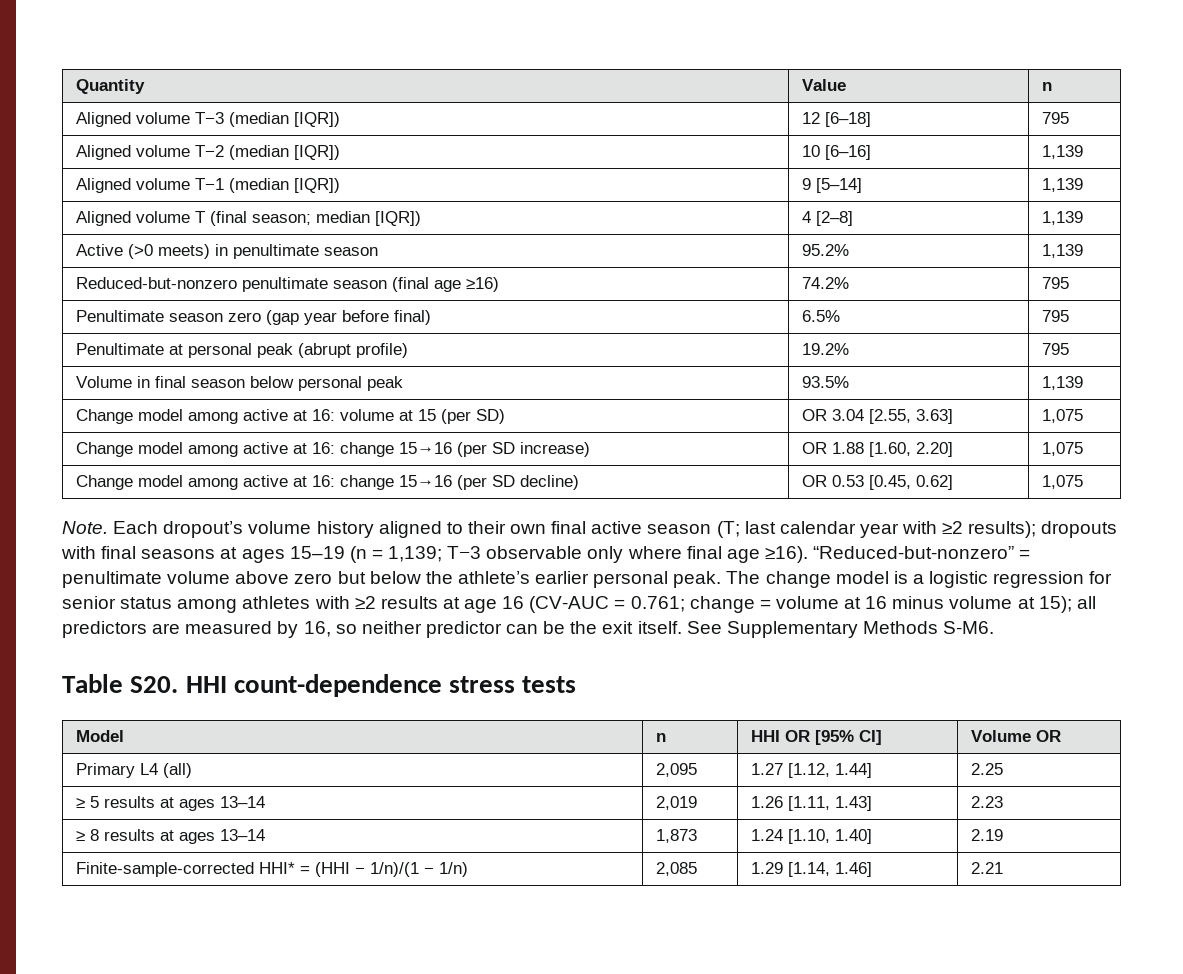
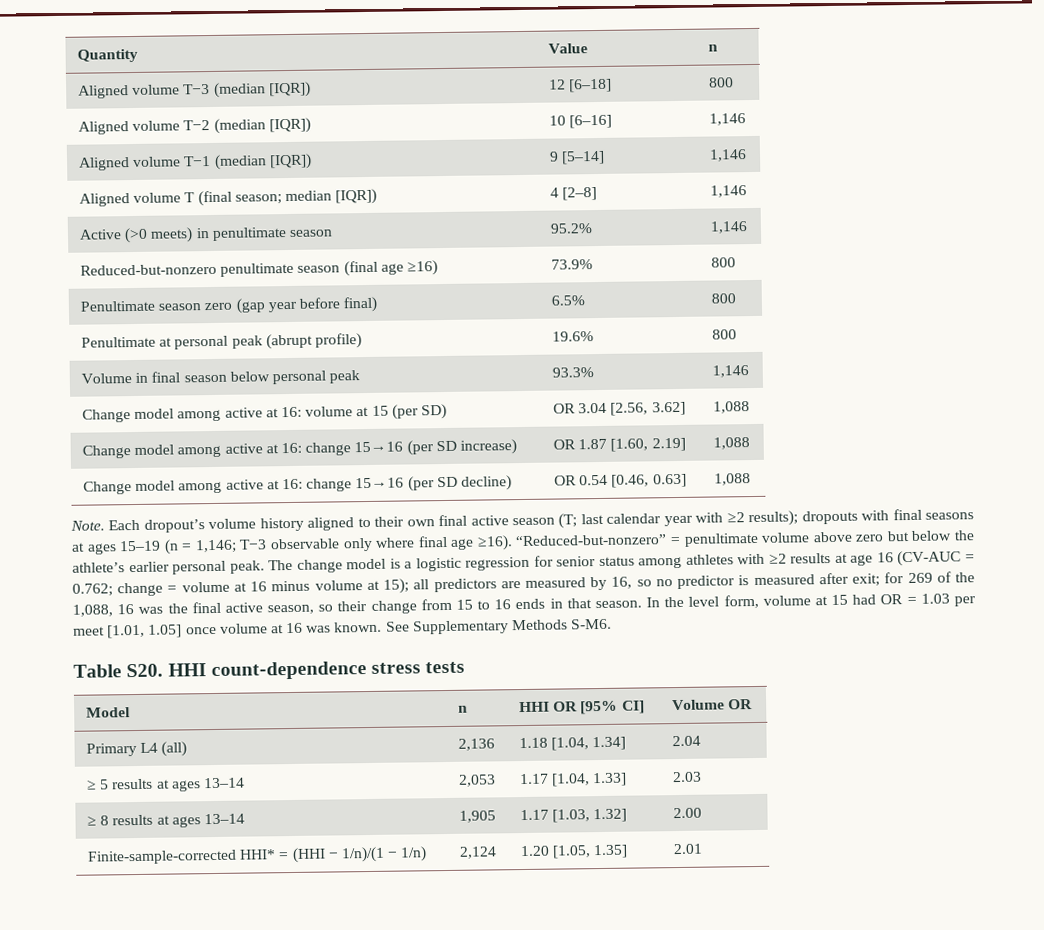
[1041,112,1069,124] 795 -> [709,77,735,88] 800
[1041,145,1083,159] 1,139 -> [709,113,747,126] 1,146
[1041,178,1083,192] 1,139 -> [709,149,748,162] 1,146
[1041,211,1083,225] 1,139 -> [710,185,748,198] 1,146
[1041,244,1083,258] 1,139 -> [710,221,749,234] 1,146
[801,277,849,289] [1041,277,1069,289] 74.2% | 795 -> [551,259,594,270] [711,257,737,268] 73.9% | 800
[1041,310,1069,322] 795 -> [711,293,737,304] 800
[801,343,849,355] [1041,343,1069,355] 19.2% | 795 -> [552,331,595,342] [712,329,738,340] 19.6% | 800
[801,376,849,388] [1041,376,1083,390] 93.5% | 1,139 -> [552,367,595,378] [712,365,750,378] 93.3% | 1,146
[868,409,953,424] [1041,409,1083,423] [2.55, 3.63] | 1,075 -> [610,401,686,416] [713,401,751,414] [2.56, 3.62] | 1,088
[831,442,953,457] [1041,442,1083,456] 1.88 [1.60, 2.20] | 1,075 -> [578,437,686,452] [713,437,751,450] 1.87 [1.60, 2.19] | 1,088
[831,475,953,490] [1041,475,1083,489] 0.53 [0.45, 0.62] | 1,075 -> [579,473,687,488] [714,473,752,486] 0.54 [0.46, 0.63] | 1,088
[388,546,443,562] 1,139; -> [194,539,237,554] 1,146;
[630,596,685,612] 0.761; -> [72,583,113,597] 0.762;
[361,621,682,638] neither predictor can be the exit itself. -> [655,571,976,590] [72,593,977,617] [73,621,383,639] no predictor is measured after exit; for 269 of the 1,088, 16 was the final active season, so their change from 15 to 16 ends in that season. In the level form, volume at 15 had OR = 1.03 per meet [1.01, 1.05] once volume at 16 was known.
[655,763,697,777] [750,763,872,778] [970,763,1003,775] 2,095 | 1.27 [1.12, 1.44] | 2.25 -> [458,738,496,751] [519,736,627,751] [672,735,702,747] 2,136 | 1.18 [1.04, 1.34] | 2.04
[655,796,697,810] [750,796,872,811] [970,796,1003,808] 2,019 | 1.26 [1.11, 1.43] | 2.23 -> [458,774,497,787] [519,772,628,787] [672,771,703,783] 2,053 | 1.17 [1.04, 1.33] | 2.03
[655,829,697,843] [750,829,872,844] [970,829,1003,841] 1,873 | 1.24 [1.10, 1.40] | 2.19 -> [459,810,497,823] [520,808,628,823] [673,807,703,819] 1,905 | 1.17 [1.03, 1.32] | 2.00
[655,862,697,876] [750,862,872,877] [970,862,1003,874] 2,085 | 1.29 [1.14, 1.46] | 2.21 -> [459,846,498,859] [520,844,629,859] [673,843,704,855] 2,124 | 1.20 [1.05, 1.35] | 2.01

